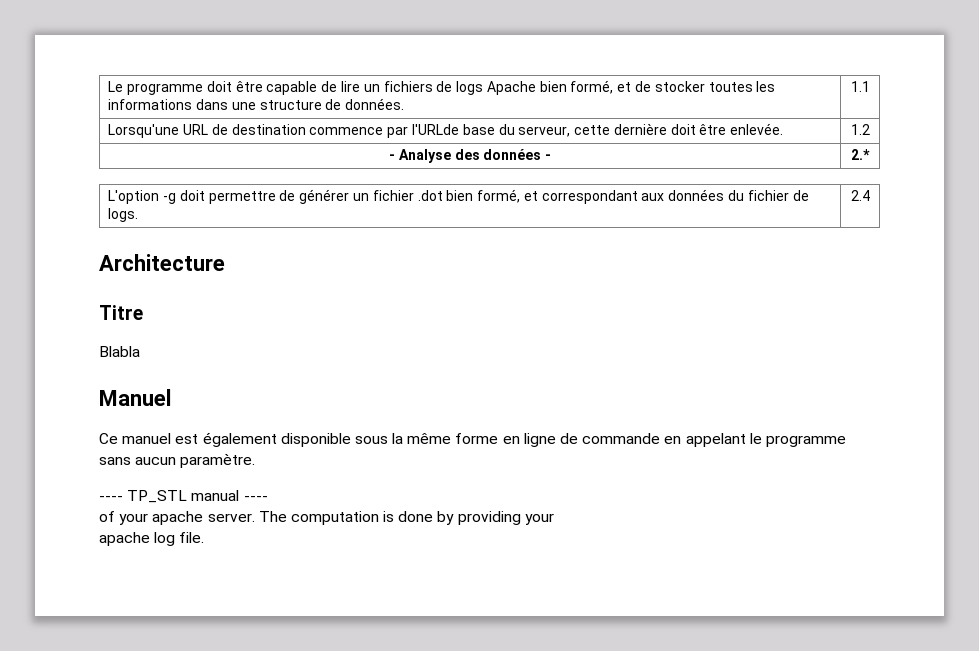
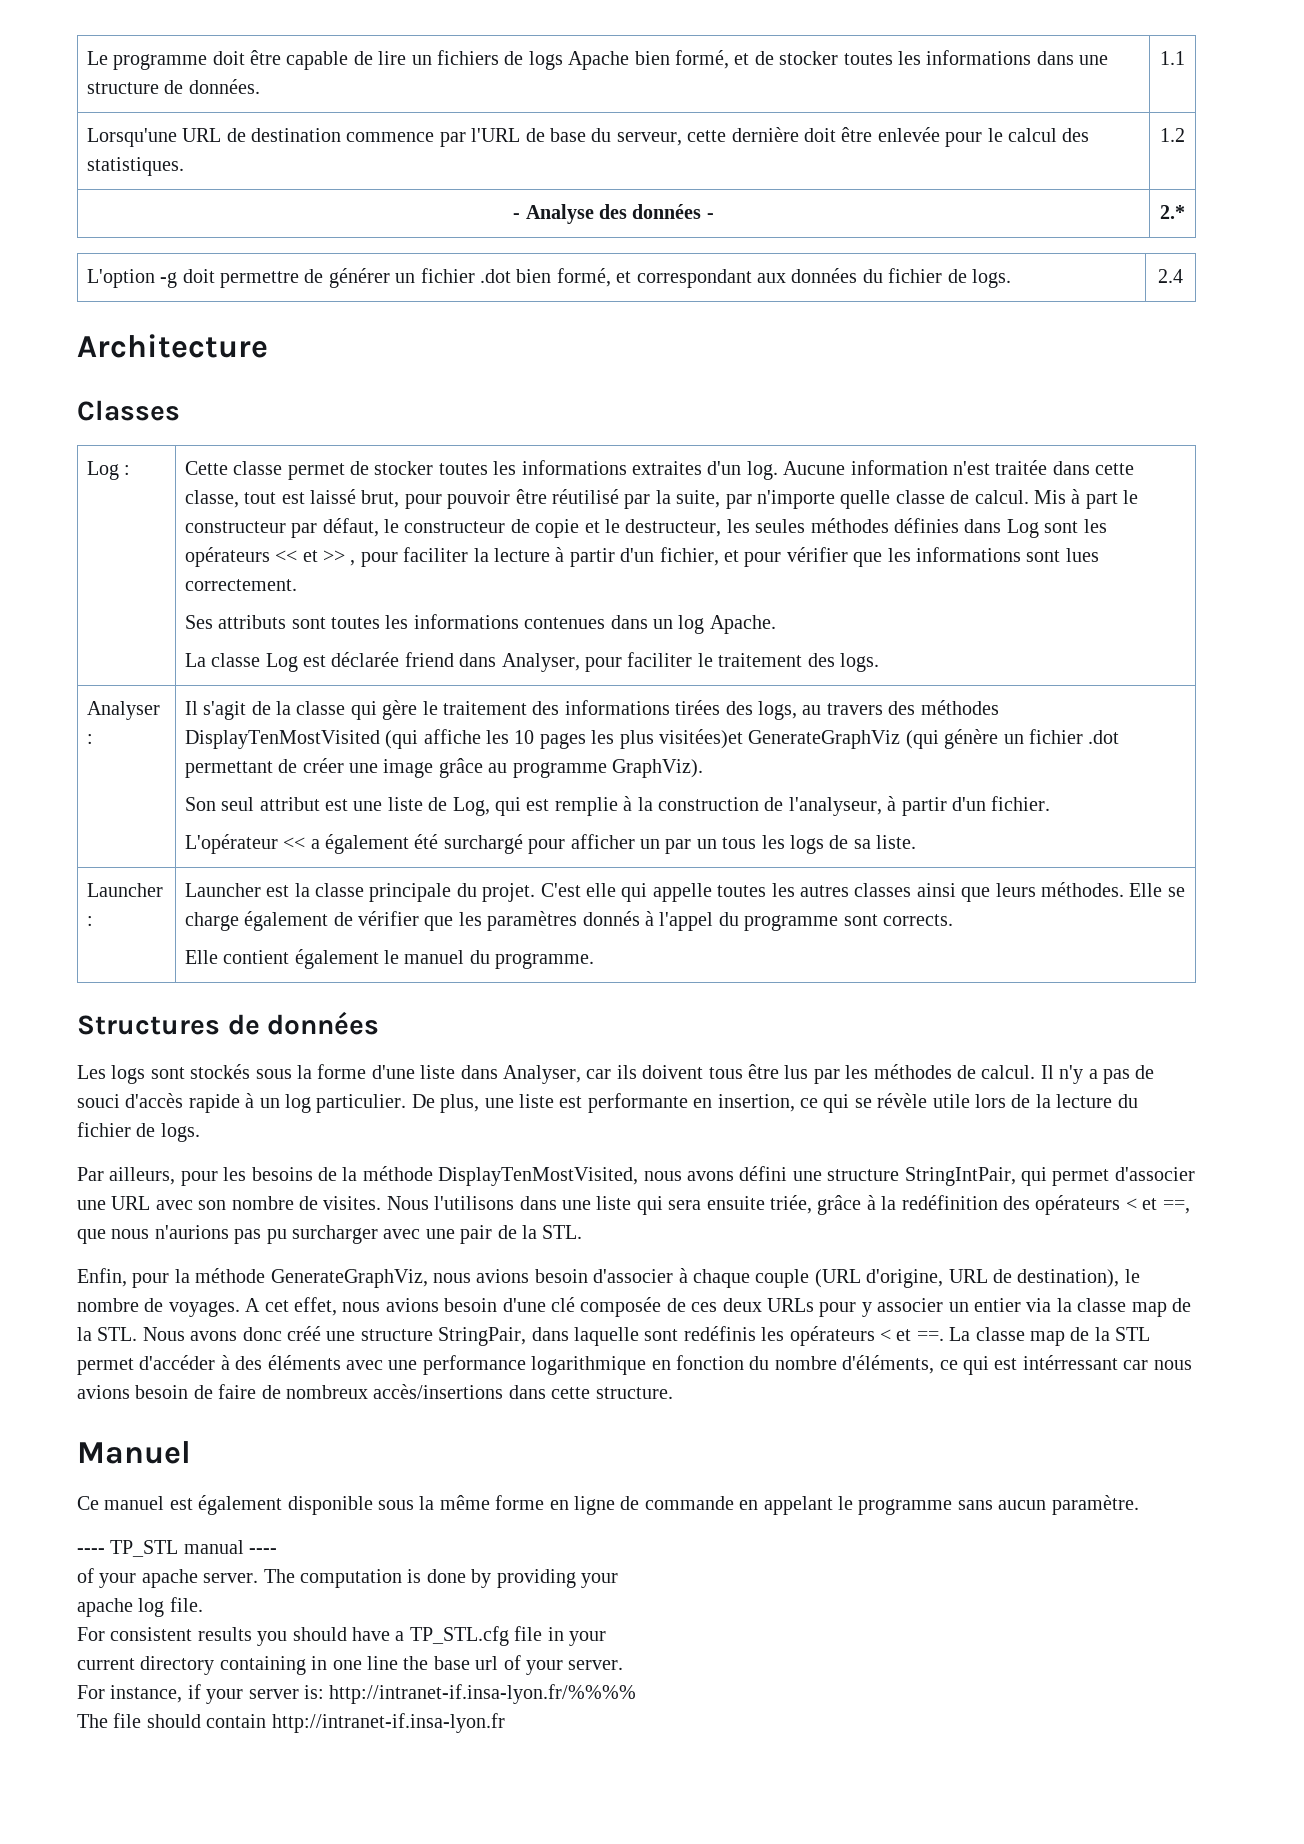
[411,124,459,135] l'URLde -> [471,128,545,142] l'URL de
[730,123,784,135] enlevée. -> [877,127,1090,147] [86,157,184,176] enlevée pour le calcul des statistiques.
[99,305,143,320] [99,346,140,357] Titre // Blabla -> [77,400,180,421] [86,461,131,480] [184,460,1135,480] [184,489,1139,509] [184,518,1107,538] [184,547,1099,567] [184,579,297,591] [184,614,776,634] [184,652,879,672] [86,701,160,720] [86,734,93,744] [184,700,999,720] [184,729,1120,749] [184,758,703,778] [184,796,1051,816] [184,834,917,854] [86,883,163,897] [86,916,93,926] [184,882,1185,902] [184,911,953,931] [184,949,595,969] [77,1011,380,1035] [77,1064,1155,1084] [77,1093,1138,1113] [77,1122,200,1142] [77,1166,1195,1186] [77,1195,1190,1215] [77,1225,583,1244] [77,1268,1140,1288] [77,1297,1191,1317] [77,1326,1151,1346] [77,1355,1192,1375] [77,1384,673,1399] Classes // Log : | Cette classe permet de stocker toutes les informations extraites d'un log. Aucune information n'est traitée dans cette classe, tout est laissé brut, pour pouvoir être réutilisé par la suite, par n'importe quelle classe de calcul. Mis à part le constructeur par défaut, le constructeur de copie et le destructeur, les seules méthodes définies dans Log sont les opérateurs << et >> , pour faciliter la lecture à partir d'un fichier, et pour vérifier que les informations sont lues correctement. // Ses attributs sont toutes les informations contenues dans un log Apache. // La classe Log est déclarée friend dans Analyser, pour faciliter le traitement des logs. // Analyser : | Il s'agit de la classe qui gère le traitement des informations tirées des logs, au travers des méthodes DisplayTenMostVisited (qui affiche les 10 pages les plus visitées)et GenerateGraphViz (qui génère un fichier .dot permettant de créer une image grâce au programme GraphViz). // Son seul attribut est une liste de Log, qui est remplie à la construction de l'analyseur, à partir d'un fichier. // L'opérateur << a également été surchargé pour afficher un par un tous les logs de sa liste. // Launcher : | Launcher est la classe principale du projet. C'est elle qui appelle toutes les autres classes ainsi que leurs méthodes. Elle se charge également de vérifier que les paramètres donnés à l'appel du programme sont corrects. // Elle contient également le manuel du programme. // Structures de données // Les logs sont stockés sous la forme d'une liste dans Analyser, car ils doivent tous être lus par les méthodes de calcul. Il n'y a pas de souci d'accès rapide à un log particulier. De plus, une liste est performante en insertion, ce qui se révèle utile lors de la lecture du fichier de logs. // Par ailleurs, pour les besoins de la méthode DisplayTenMostVisited, nous avons défini une structure StringIntPair, qui permet d'associer une URL avec son nombre de visites. Nous l'utilisons dans une liste qui sera ensuite triée, grâce à la redéfinition des opérateurs < et ==, que nous n'aurions pas pu surcharger avec une pair de la STL. // Enfin, pour la méthode GenerateGraphViz, nous avions besoin d'associer à chaque couple (URL d'origine, URL de destination), le nombre de voyages. A cet effet, nous avions besoin d'une clé composée de ces deux URLs pour y associer un entier via la classe map de la STL. Nous avons donc créé une structure StringPair, dans laquelle sont redéfinis les opérateurs < et ==. La classe map de la STL permet d'accéder à des éléments avec une performance logarithmique en fonction du nombre d'éléments, ce qui est intérressant car nous avions besoin de faire de nombreux accès/insertions dans cette structure.
(205, 537) none -> [77,1626,606,1646] [77,1655,624,1675] [77,1684,637,1704] [77,1713,505,1733] // For consistent results you should have a TP_STL.cfg file in your // current directory containing in one line the base url of your server. // For instance, if your server is: http://intranet-if.insa-lyon.fr/%%%% // The file should contain http://intranet-if.insa-lyon.fr

